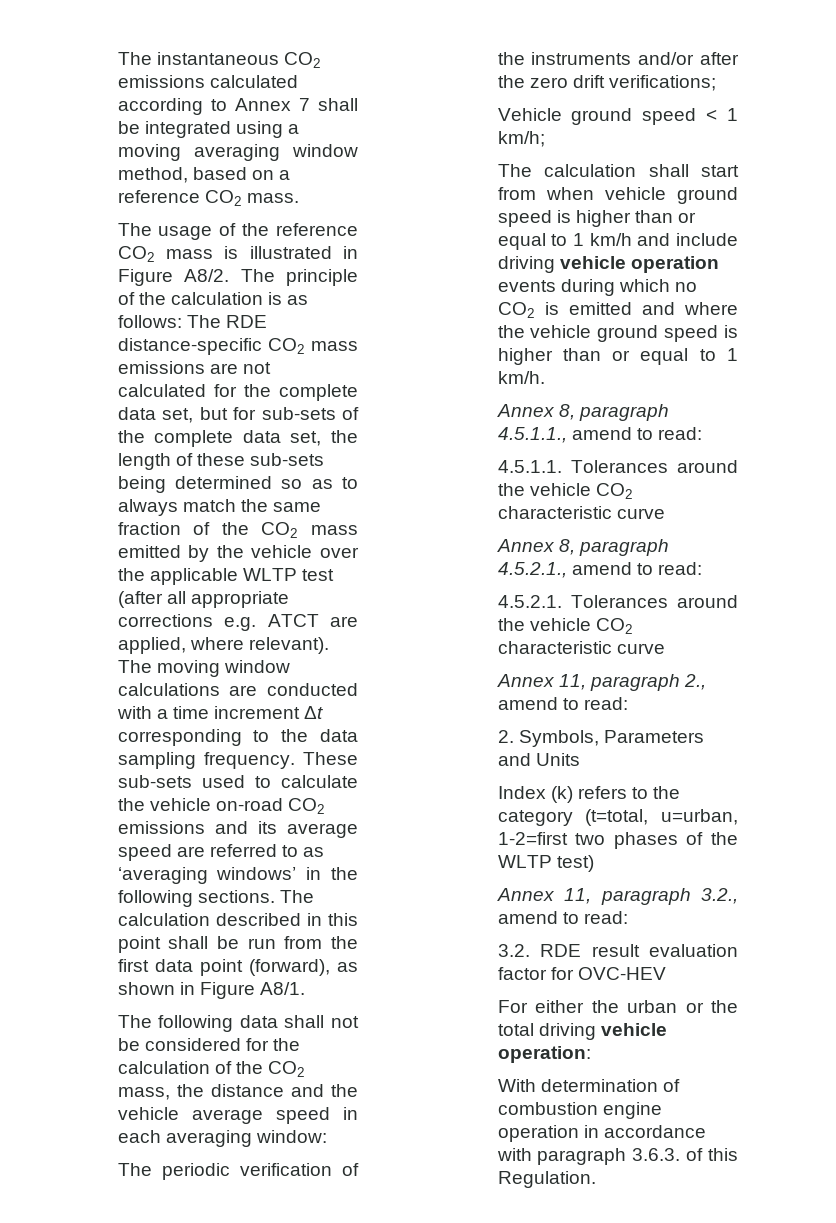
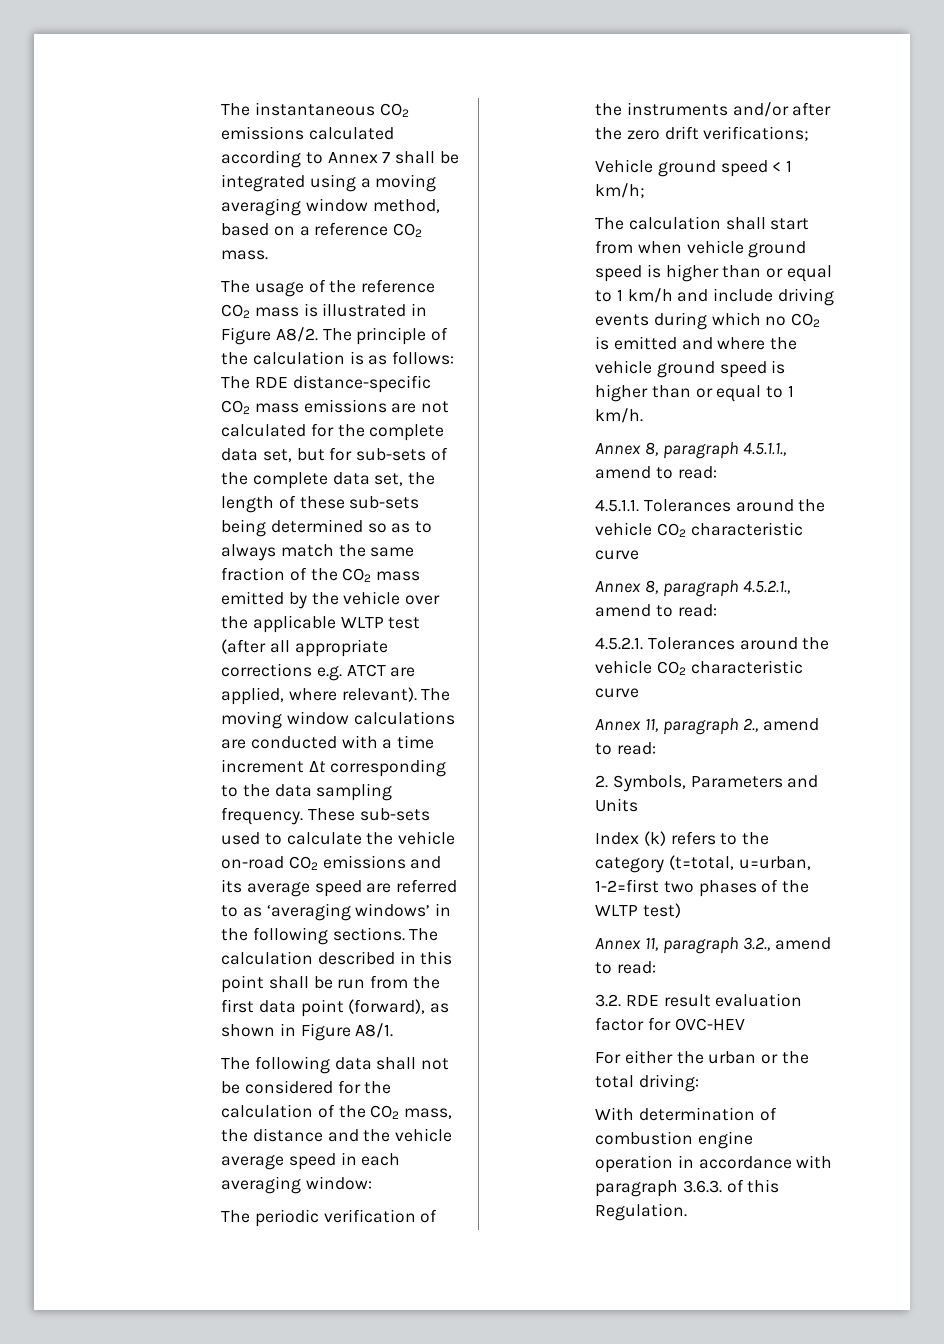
[559,256,719,273] vehicle operation -> (834, 297) none
[538,1023,667,1040] [497,1046,591,1063] driving vehicle operation: -> [639,1074,700,1092] driving:

